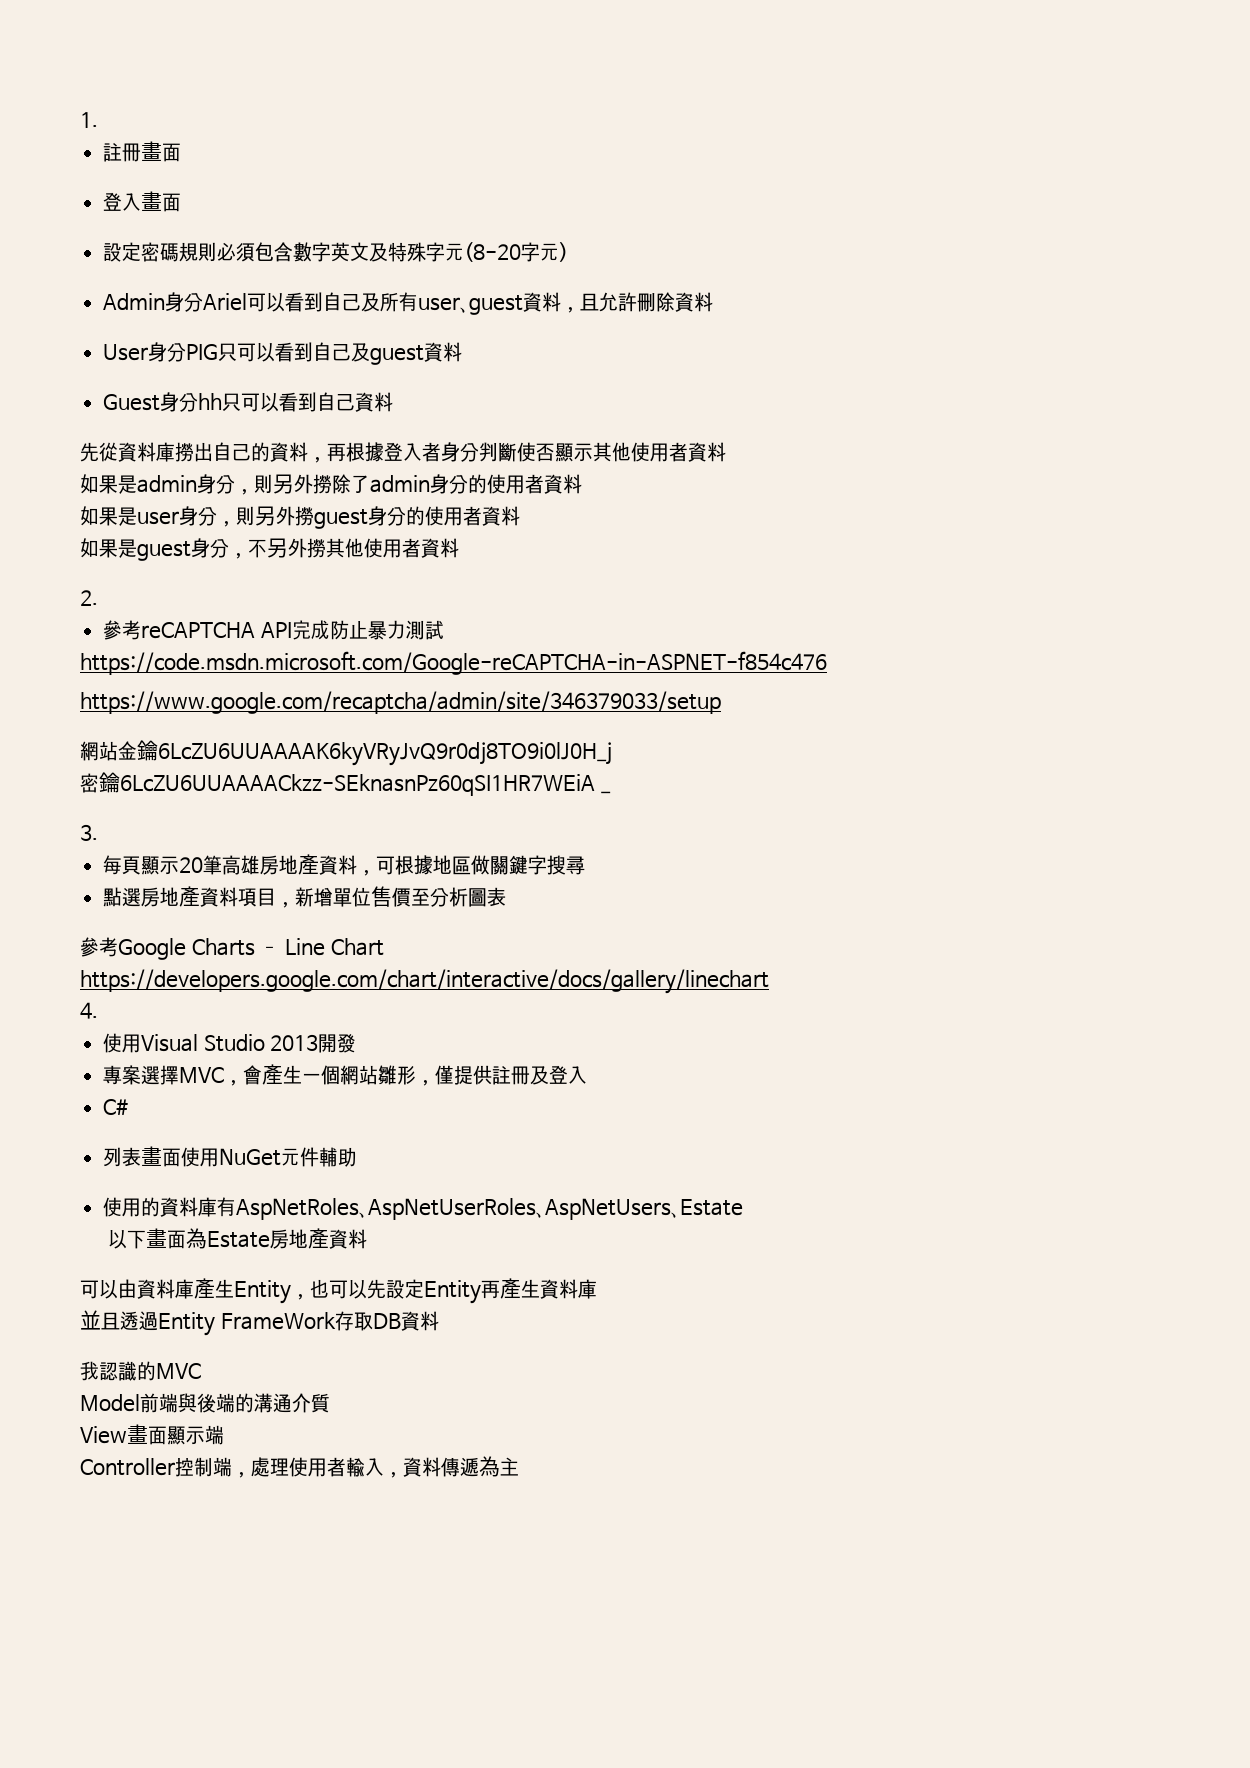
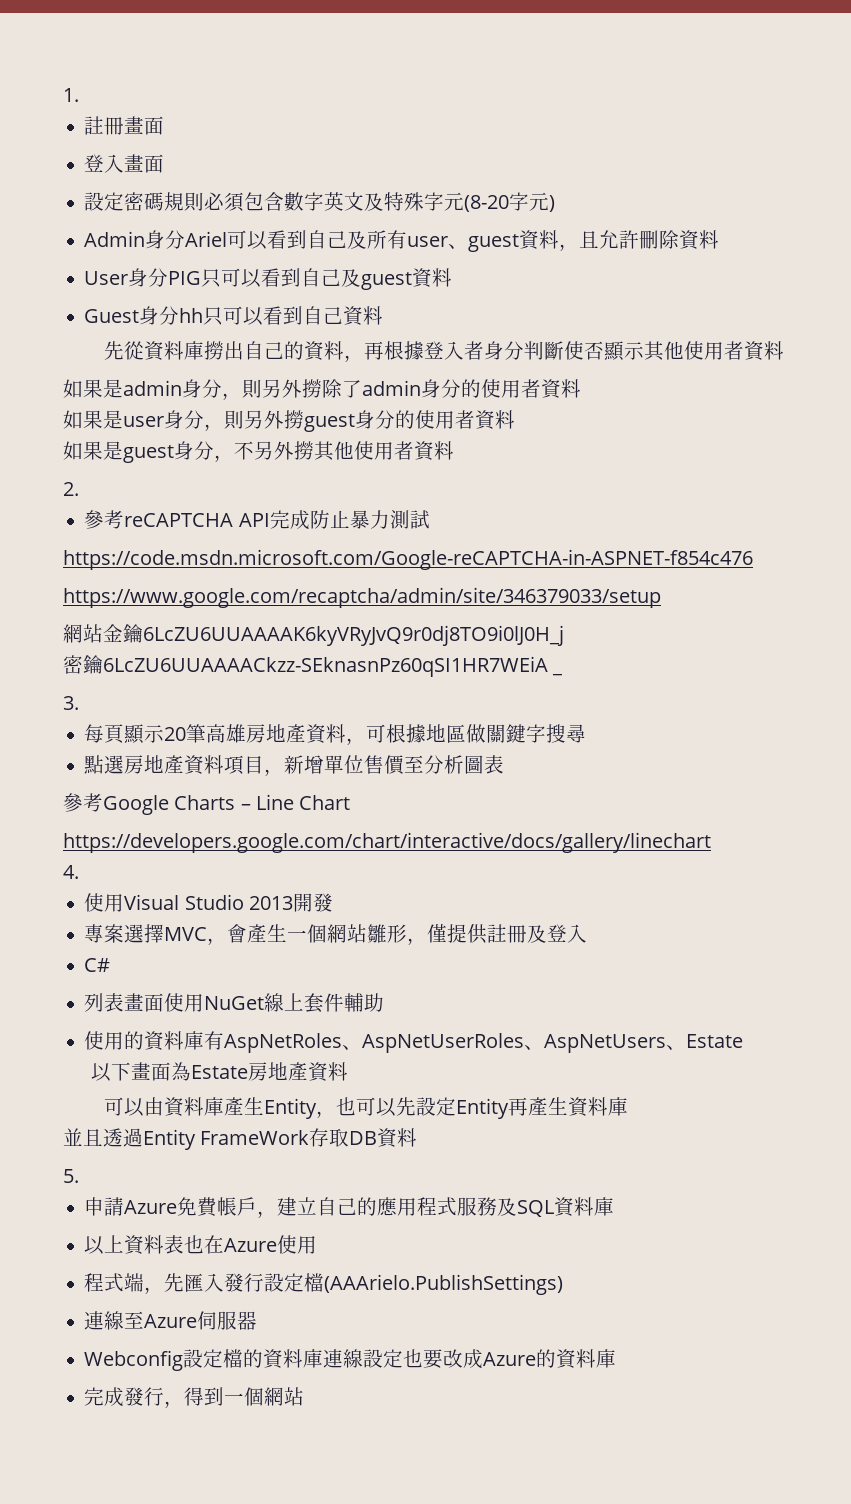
[281,1148,301,1166] 元 -> [264,993,325,1013] 線上套
[80,1361,201,1381] [80,1393,330,1413] [80,1424,224,1445] [80,1456,519,1478] 我認識的MVC // Model前端與後端的溝通介質 // View畫面顯示端 // Controller控制端，處理使用者輸入，資料傳遞為主 -> [63,1169,79,1183] [84,1197,615,1218] [84,1235,318,1255] [84,1273,564,1295] [84,1311,258,1330] [84,1349,617,1371] [84,1387,305,1408] 5. // 申請Azure免費帳戶，建立自己的應用程式服務及SQL資料庫 // 以上資料表也在Azure使用 // 程式端，先匯入發行設定檔(AAArielo.PublishSettings) // 連線至Azure伺服器 // Webconfig設定檔的資料庫連線設定也要改成Azure的資料庫 // 完成發行，得到一個網站

